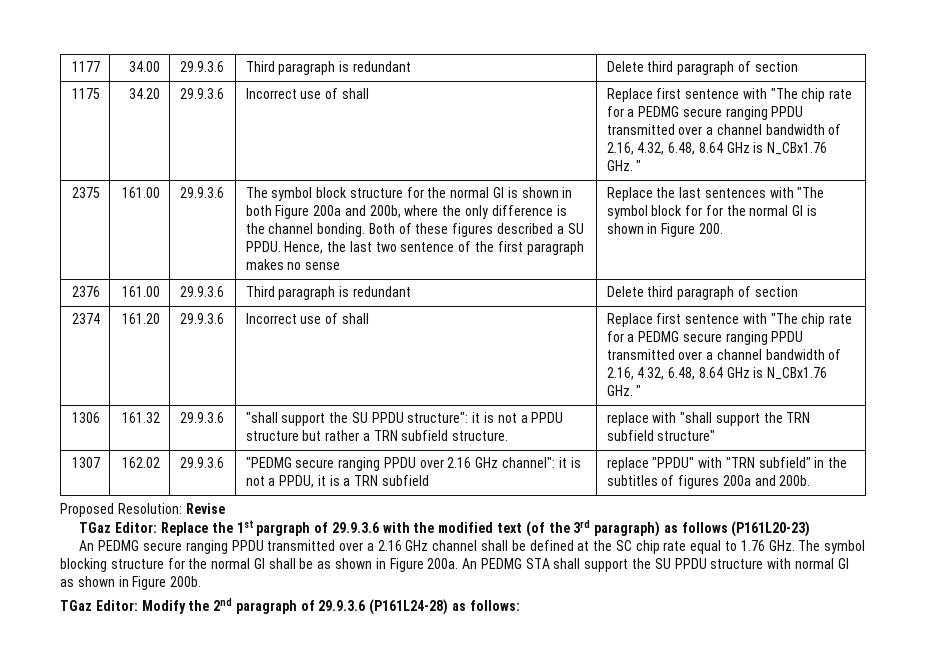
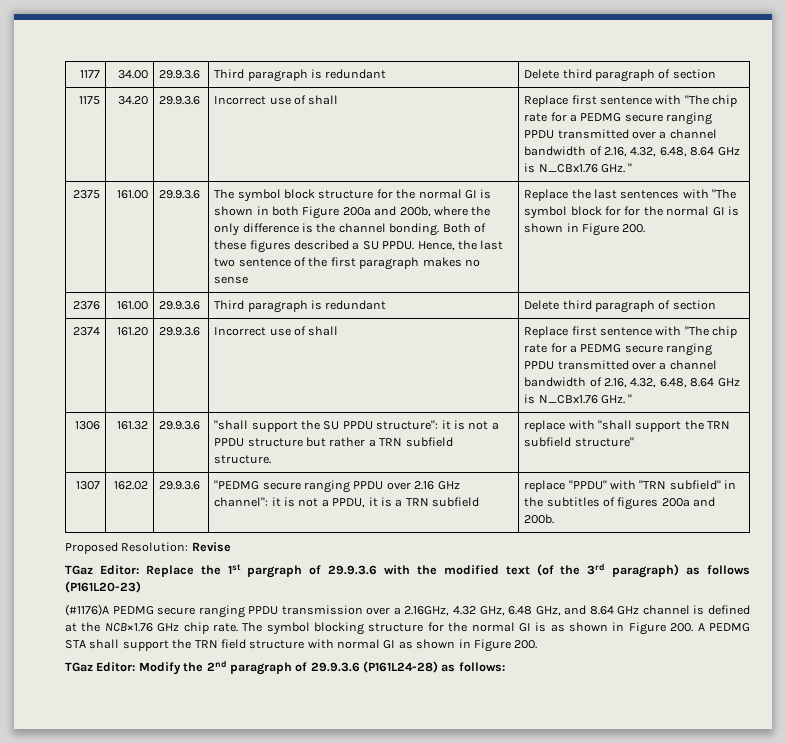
[79,540,795,554] An PEDMG secure ranging PPDU transmitted over a 2.16 GHz channel shall be defined at the SC chip rate equal to 1.76 GHz. -> [65,604,750,618] [65,622,238,634] (#1176)A PEDMG secure ranging PPDU transmission over a 2.16GHz, 4.32 GHz, 6.48 GHz, and 8.64 GHz channel is defined at the NCB×1.76 GHz chip rate.
[268,558,478,572] shall be as shown in Figure 200a. An -> [535,622,705,635] is as shown in Figure 200. A
[654,558,707,569] SU PPDU -> [194,639,246,649] TRN field
[170,576,202,587] 200b. -> [514,640,538,649] 200.

